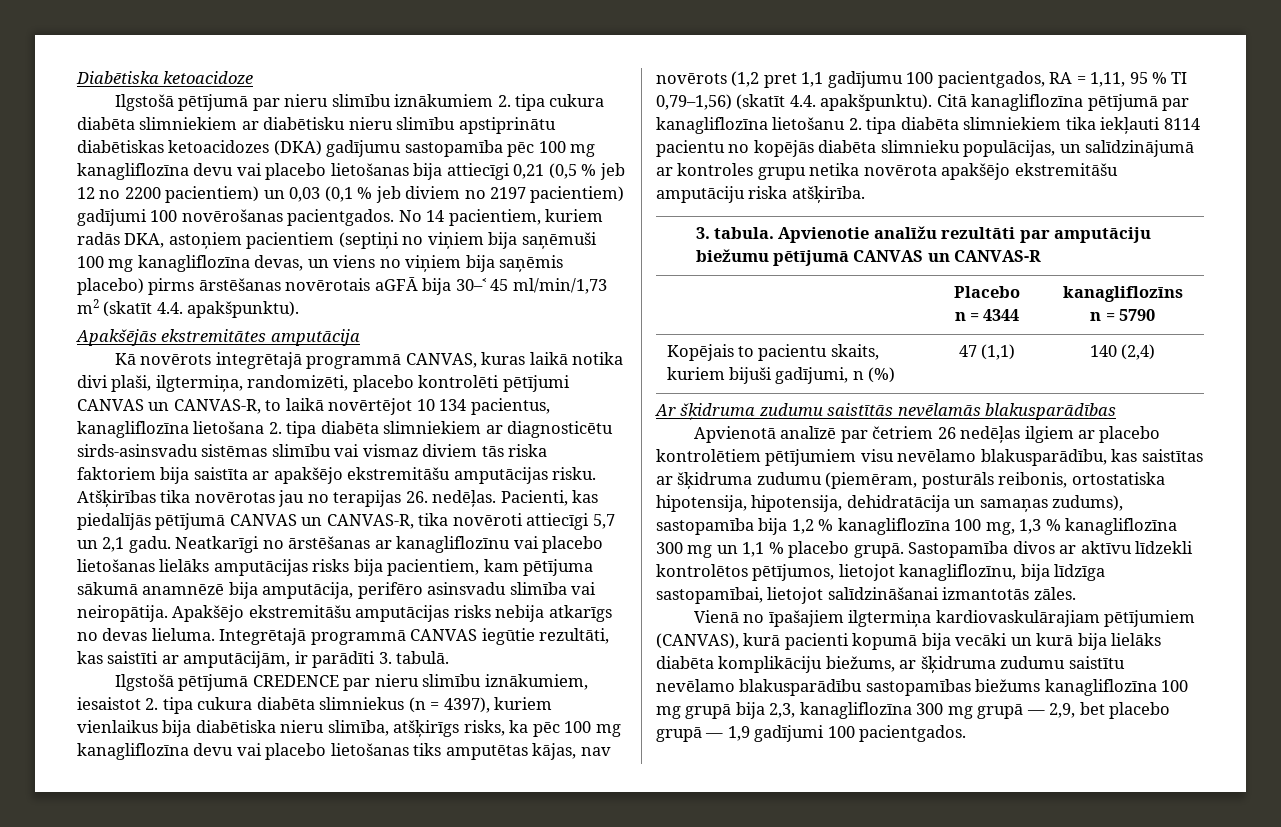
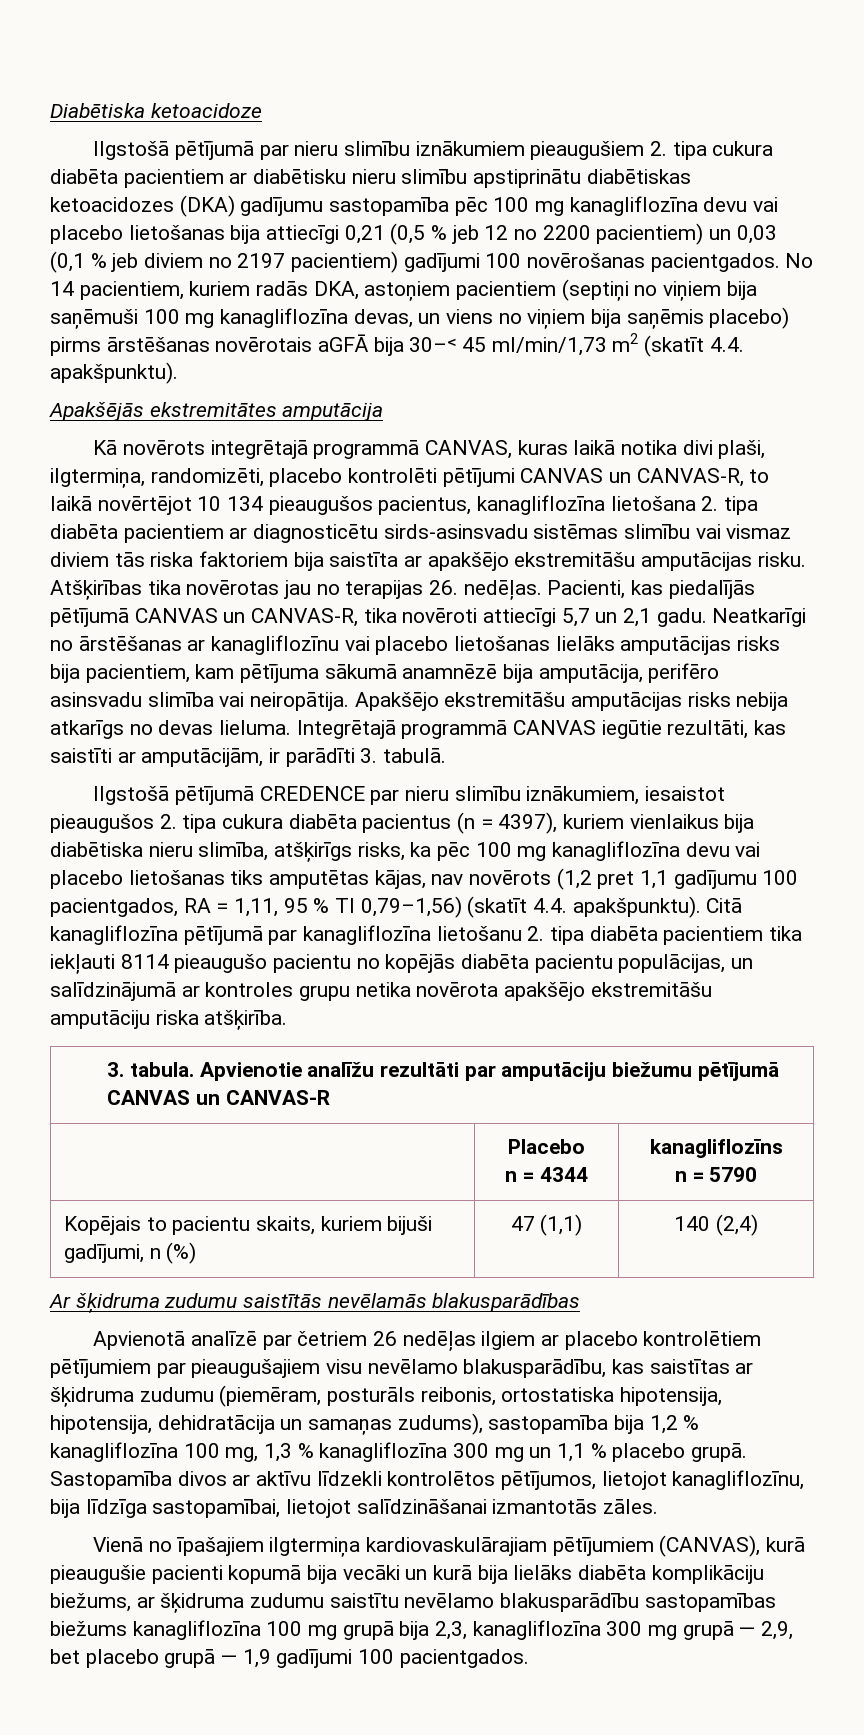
[497,94,605,111] [77,117,238,130] 2. tipa cukura diabēta slimniekiem -> [530,141,774,160] [50,169,224,188] pieaugušiem 2. tipa cukura diabēta pacientiem
(467, 405) none -> [268,496,373,515] pieaugušos
[383,421,482,434] slimniekiem -> [123,524,224,543] pacientiem
[145,697,405,714] 2. tipa cukura diabēta slimniekus -> [50,814,452,833] pieaugušos 2. tipa cukura diabēta pacientus
[963,117,1062,130] slimniekiem -> [663,926,764,945] pacientiem
(1200, 124) none -> [174,954,268,973] pieaugušo
[880,140,960,153] slimnieku -> [534,954,613,973] pacientu
(857, 457) none -> [156,1359,321,1378] par pieaugušajiem
(781, 639) none -> [50,1565,146,1584] pieaugušie

